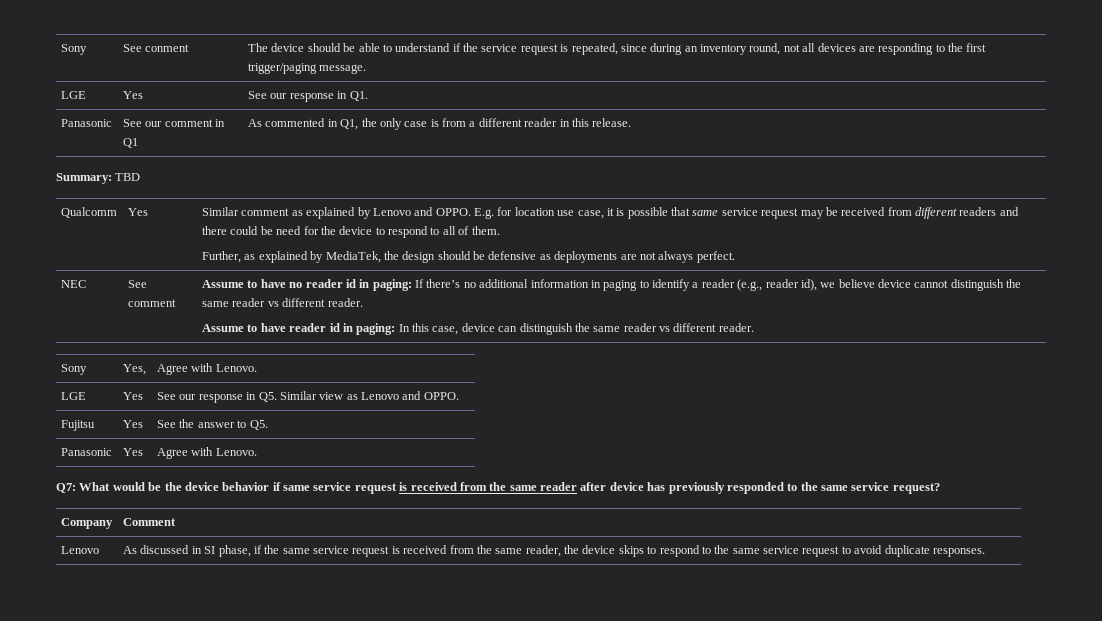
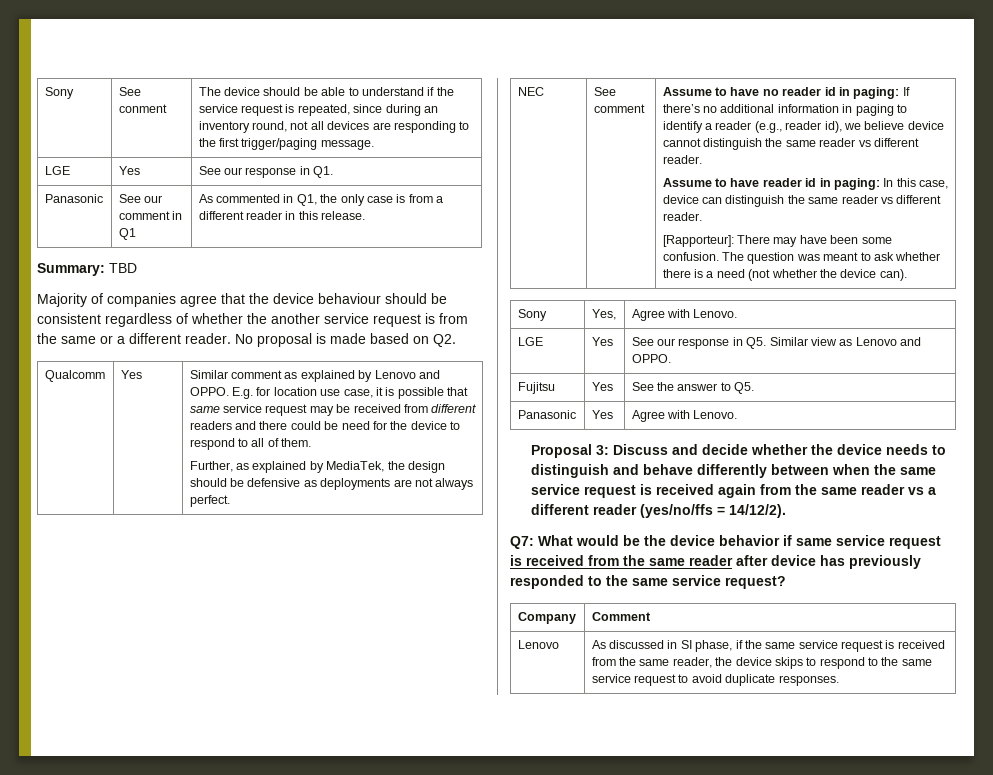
(141, 177) none -> [37,293,447,307] [37,313,468,327] [37,333,456,347] // Majority of companies agree that the device behaviour should be consistent regardless of whether the another service request is from the same or a different reader. No proposal is made based on Q2.
(754, 327) none -> [662,235,892,247] [662,252,941,264] [662,269,907,281] // [Rapporteur]: There may have been some confusion. The question was meant to ask whether there is a need (not whether the device can).
(257, 452) none -> [531,444,947,458] [531,464,937,478] [531,484,937,498] [531,504,787,518] // Proposal 3: Discuss and decide whether the device needs to distinguish and behave differently between when the same service request is received again from the same reader vs a different reader (yes/no/ffs = 14/12/2).

